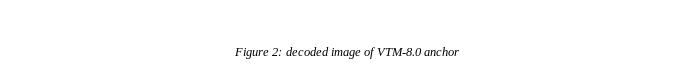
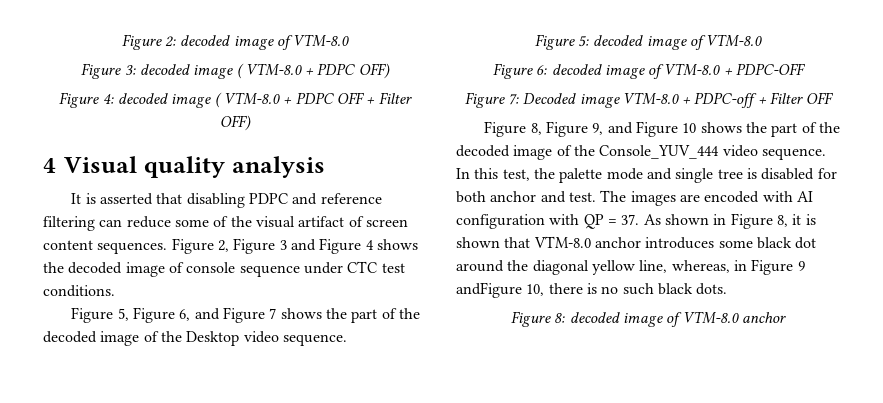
(422, 52) none -> [81,63,390,79] [59,92,412,108] [220,115,251,131] [43,156,325,178] [71,193,382,208] [43,216,408,231] [43,238,418,254] [43,261,405,277] [43,285,115,297] [71,307,420,323] [43,331,347,346] [534,34,763,50] [492,63,806,79] [464,92,834,108] [484,121,840,137] [456,145,826,160] [456,168,837,183] [456,190,813,206] [456,213,816,229] [456,236,817,249] [456,259,805,275] [456,282,728,298] [511,311,739,327] // Figure 3: decoded image ( VTM-8.0 + PDPC OFF) // Figure 4: decoded image ( VTM-8.0 + PDPC OFF + Filter OFF) // 4 Visual quality analysis // It is asserted that disabling PDPC and reference filtering can reduce some of the visual artifact of screen content sequences. Figure 2, Figure 3 and Figure 4 shows the decoded image of console sequence under CTC test conditions. // Figure 5, Figure 6, and Figure 7 shows the part of the decoded image of the Desktop video sequence. // Figure 5: decoded image of VTM-8.0 // Figure 6: decoded image of VTM-8.0 + PDPC-OFF // Figure 7: Decoded image VTM-8.0 + PDPC-off + Filter OFF // Figure 8, Figure 9, and Figure 10 shows the part of the decoded image of the Console_YUV_444 video sequence. In this test, the palette mode and single tree is disabled for both anchor and test. The images are encoded with AI configuration with QP = 37. As shown in Figure 8, it is shown that VTM-8.0 anchor introduces some black dot around the diagonal yellow line, whereas, in Figure 9 andFigure 10, there is no such black dots. // Figure 8: decoded image of VTM-8.0

